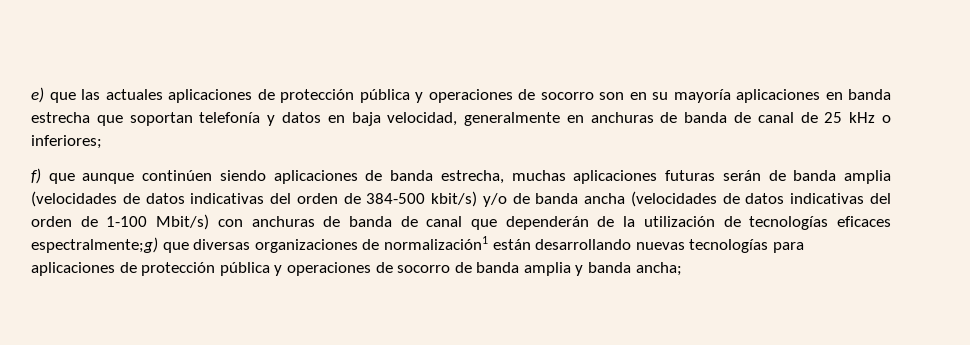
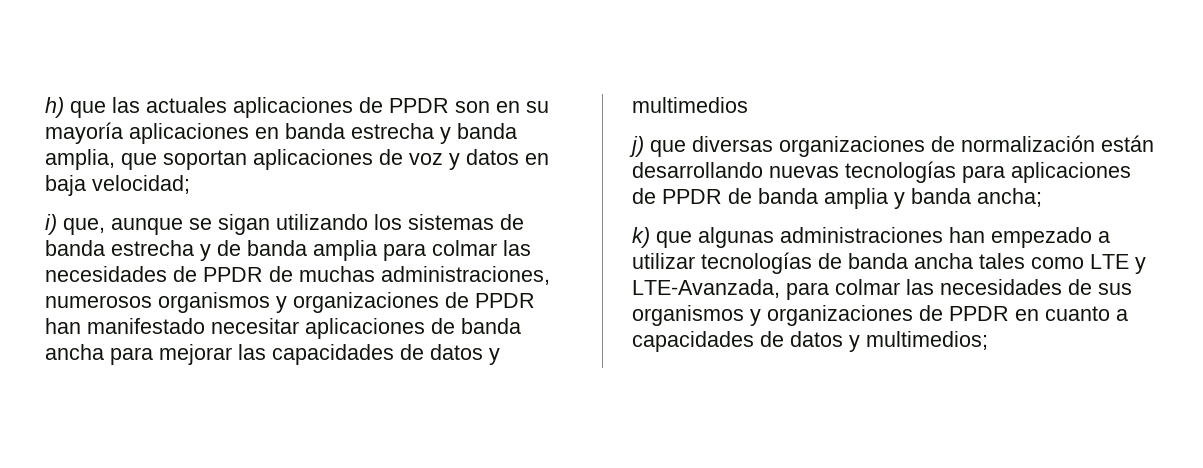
[31,87,44,103] e) -> [45,97,64,118] h)
[280,89,594,103] protección pública y operaciones de socorro -> [389,98,449,113] PPDR
[96,112,891,126] [31,135,102,149] [31,168,892,184] [31,191,891,207] [31,214,892,230] [31,237,158,253] que soportan telefonía y datos en baja velocidad, generalmente en anchuras de banda de canal de 25 kHz o inferiores; // f) que aunque continúen siendo aplicaciones de banda estrecha, muchas aplicaciones futuras serán de banda amplia (velocidades de datos indicativas del orden de 384-500 kbit/s) y/o de banda ancha (velocidades de datos indicativas del orden de 1-100 Mbit/s) con anchuras de banda de canal que dependerán de la utilización de tecnologías eficaces espectralmente;g) -> [440,123,517,144] [45,149,549,170] [45,175,190,196] [45,214,524,235] [45,240,531,261] [45,266,550,285] [45,292,535,313] [45,318,521,339] [45,344,500,365] [632,97,748,113] [629,136,644,157] y banda amplia, que soportan aplicaciones de voz y datos en baja velocidad; // i) que, aunque se sigan utilizando los sistemas de banda estrecha y de banda amplia para colmar las necesidades de PPDR de muchas administraciones, numerosos organismos y organizaciones de PPDR han manifestado necesitar aplicaciones de banda ancha para mejorar las capacidades de datos y multimedios // j)
[383,236,488,250] normalización1 -> [961,135,1095,152] normalización
[141,262,451,276] protección pública y operaciones de socorro -> [662,189,722,204] PPDR
(682, 269) none -> [632,227,1110,248] [632,252,1146,274] [632,279,1132,300] [632,305,1128,326] [632,331,988,352] // k) que algunas administraciones han empezado a utilizar tecnologías de banda ancha tales como LTE y LTE-Avanzada, para colmar las necesidades de sus organismos y organizaciones de PPDR en cuanto a capacidades de datos y multimedios;

